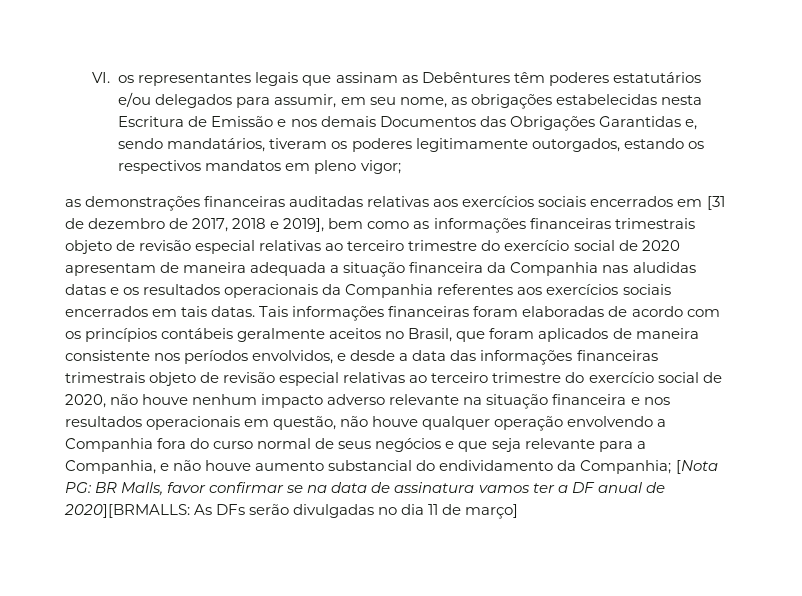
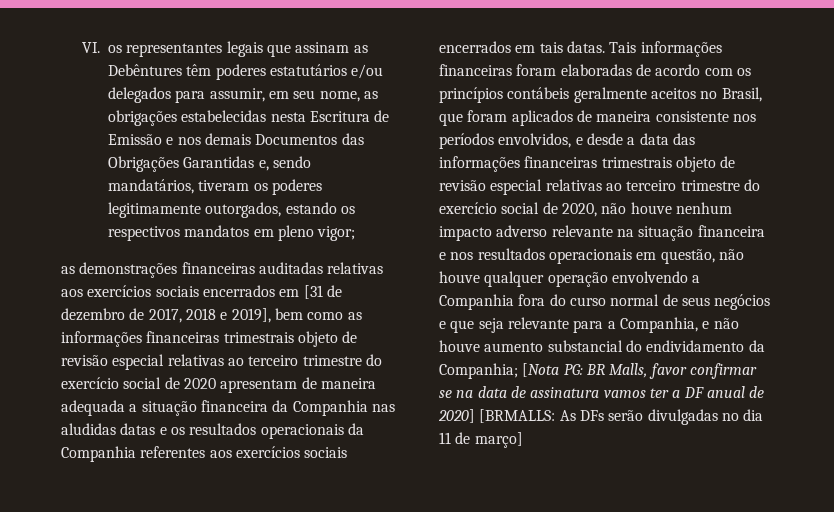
[64,504,190,518] 2020][BRMALLS: -> [438,409,556,423] 2020] [BRMALLS:

